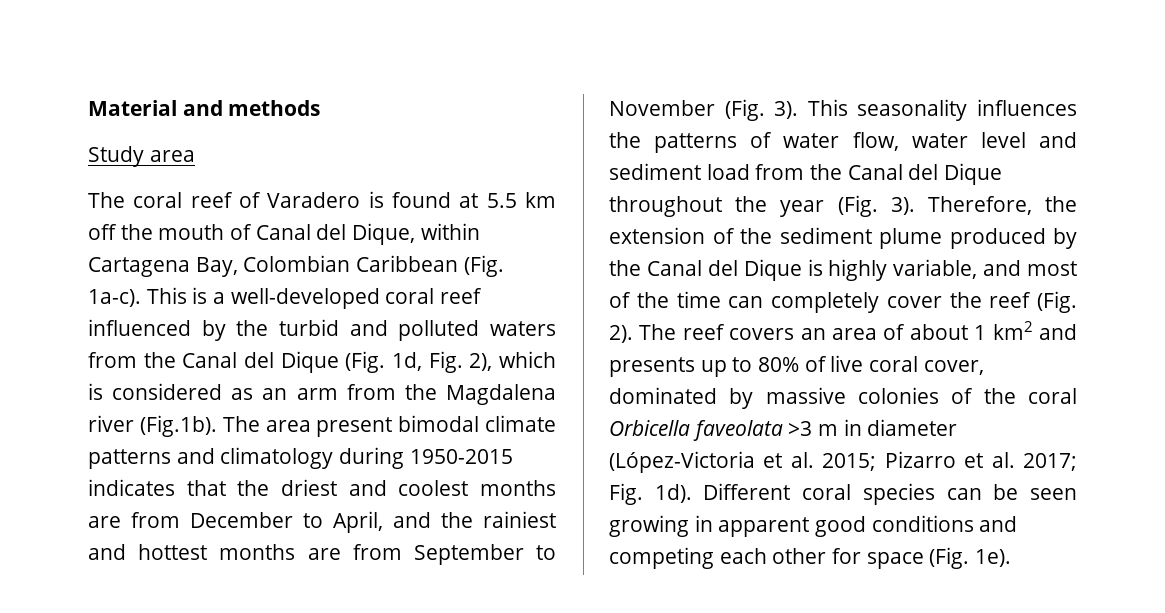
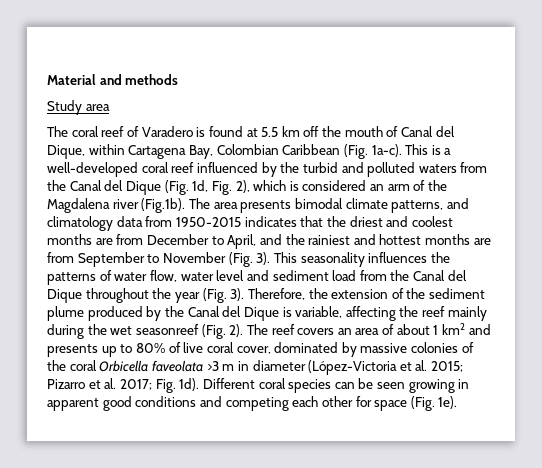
[231,388,254,400] as -> (367, 185) none
[346,384,396,400] from -> [413,180,426,191] of
[316,417,393,437] present -> [240,200,292,213] presents
[88,449,171,469] patterns -> [391,200,444,213] patterns,
[339,447,405,469] during -> [116,216,173,227] data from
[828,259,1077,281] [609,291,1032,313] highly variable, and most of the time can completely cover the reef -> [295,306,487,321] [47,324,199,339] variable, affecting the reef mainly during the wet seasonreef

